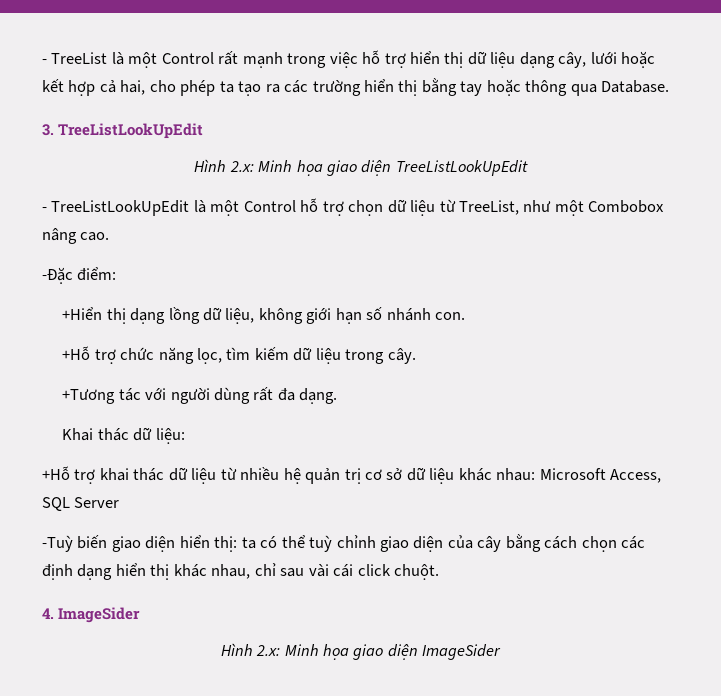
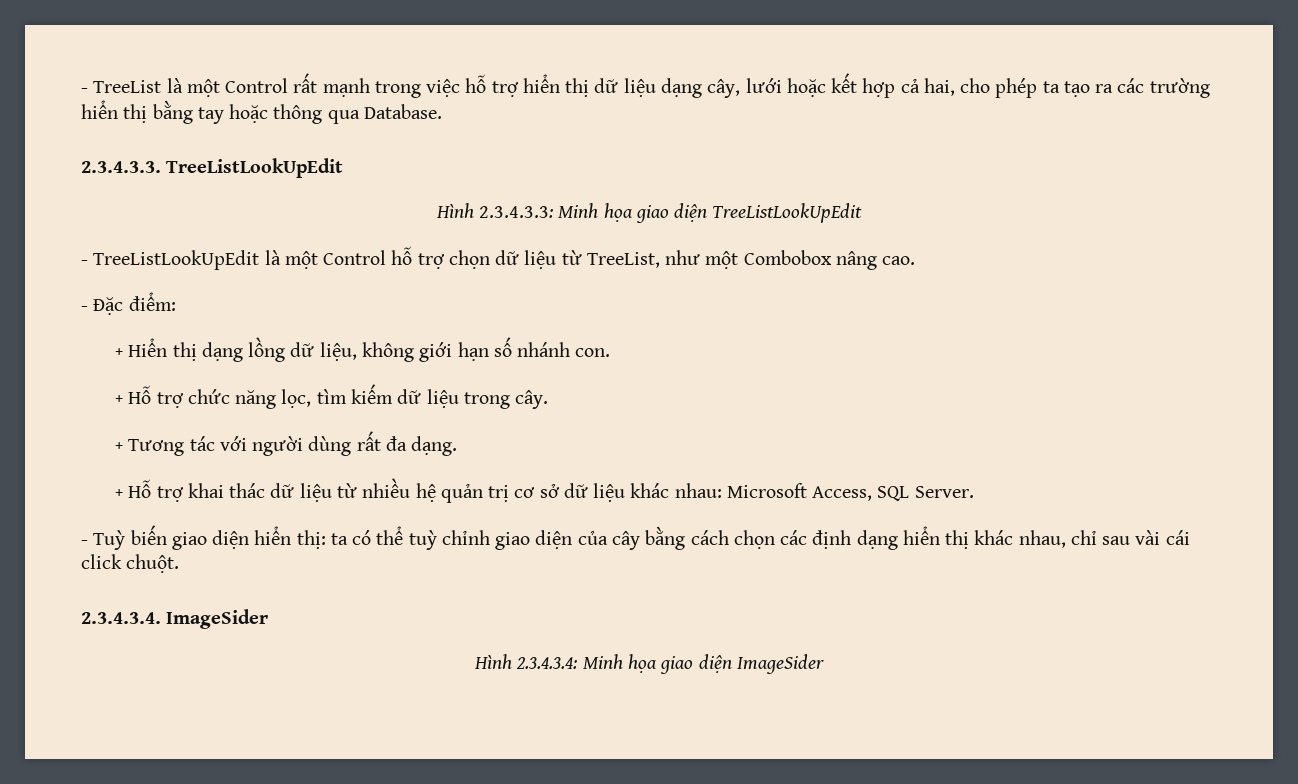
[42,124,54,136] 3. -> [81,161,161,173] 2.3.4.3.3.
[229,161,254,172] 2.x: -> [478,206,553,218] 2.3.4.3.3:
[42,267,73,284] -Đặc -> [81,297,124,315] - Đặc
[62,307,103,320] +Hiển -> [115,338,168,357] + Hiển
[62,346,91,360] +Hỗ -> [115,385,152,404] + Hỗ
[62,389,116,404] +Tương -> [115,439,185,456] + Tương
[62,427,185,444] [42,466,70,480] Khai thác dữ liệu: // +Hỗ -> [115,479,152,498] + Hỗ
[74,497,120,508] [42,535,73,552] Server // -Tuỳ -> [914,486,974,498] [81,530,126,550] Server. // - Tuỳ
[42,608,54,619] 4. -> [81,612,161,624] 2.3.4.3.4.
[256,645,281,656] 2.x: -> [516,657,578,669] 2.3.4.3.4:

